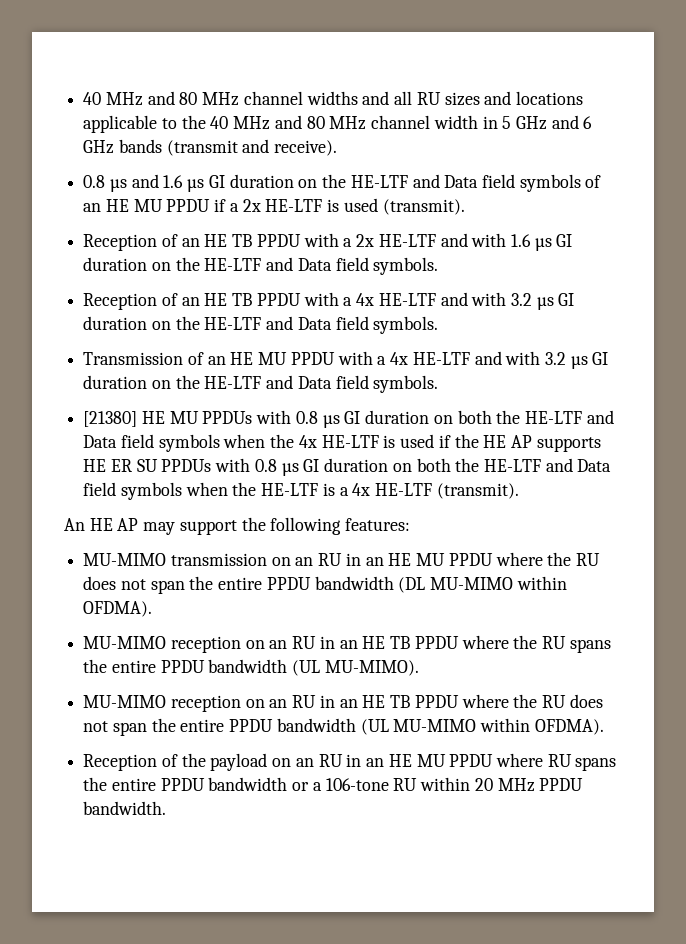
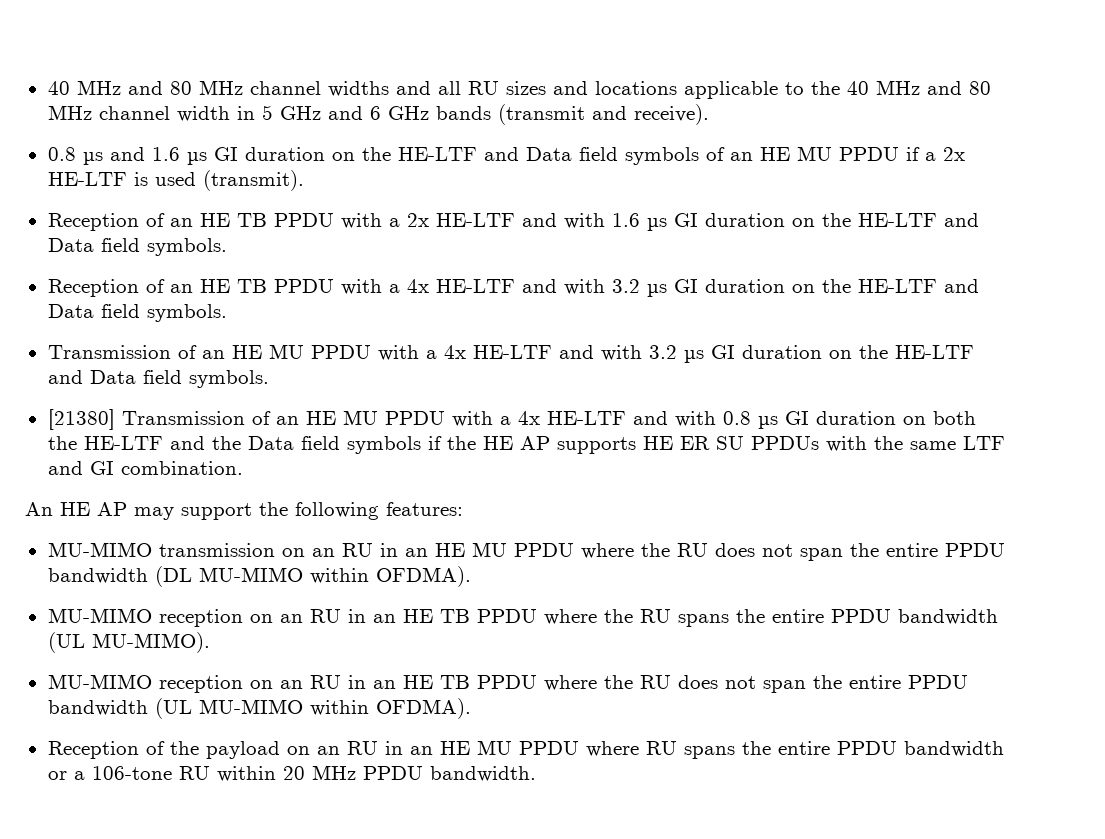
[141,411,253,424] HE MU PPDUs -> [121,410,668,427] Transmission of an HE MU PPDU with a 4x HE-LTF and
[83,434,435,452] Data field symbols when the 4x HE-LTF is used -> [211,436,421,454] the Data field symbols
[254,458,612,476] [83,482,519,500] 0.8 µs GI duration on both the HE-LTF and Data field symbols when the HE-LTF is a 4x HE-LTF (transmit). -> [873,436,1005,450] [47,461,243,475] the same LTF and GI combination.

